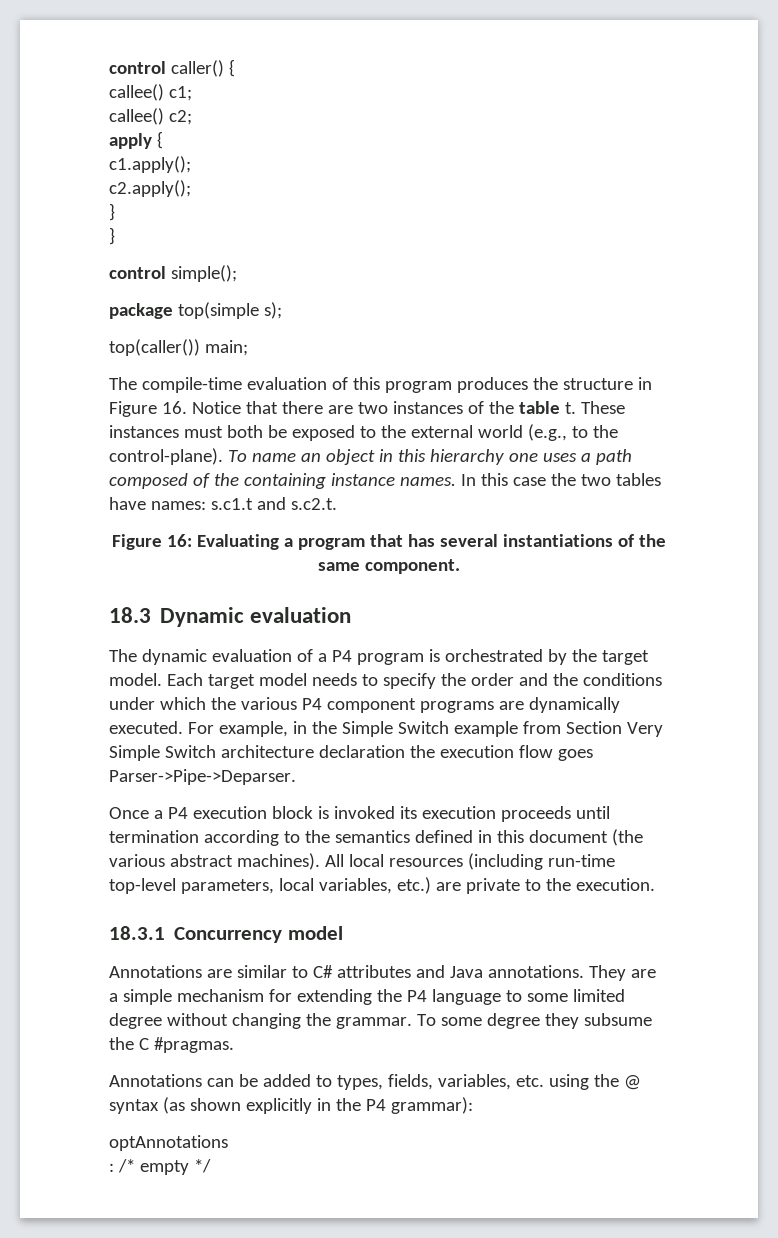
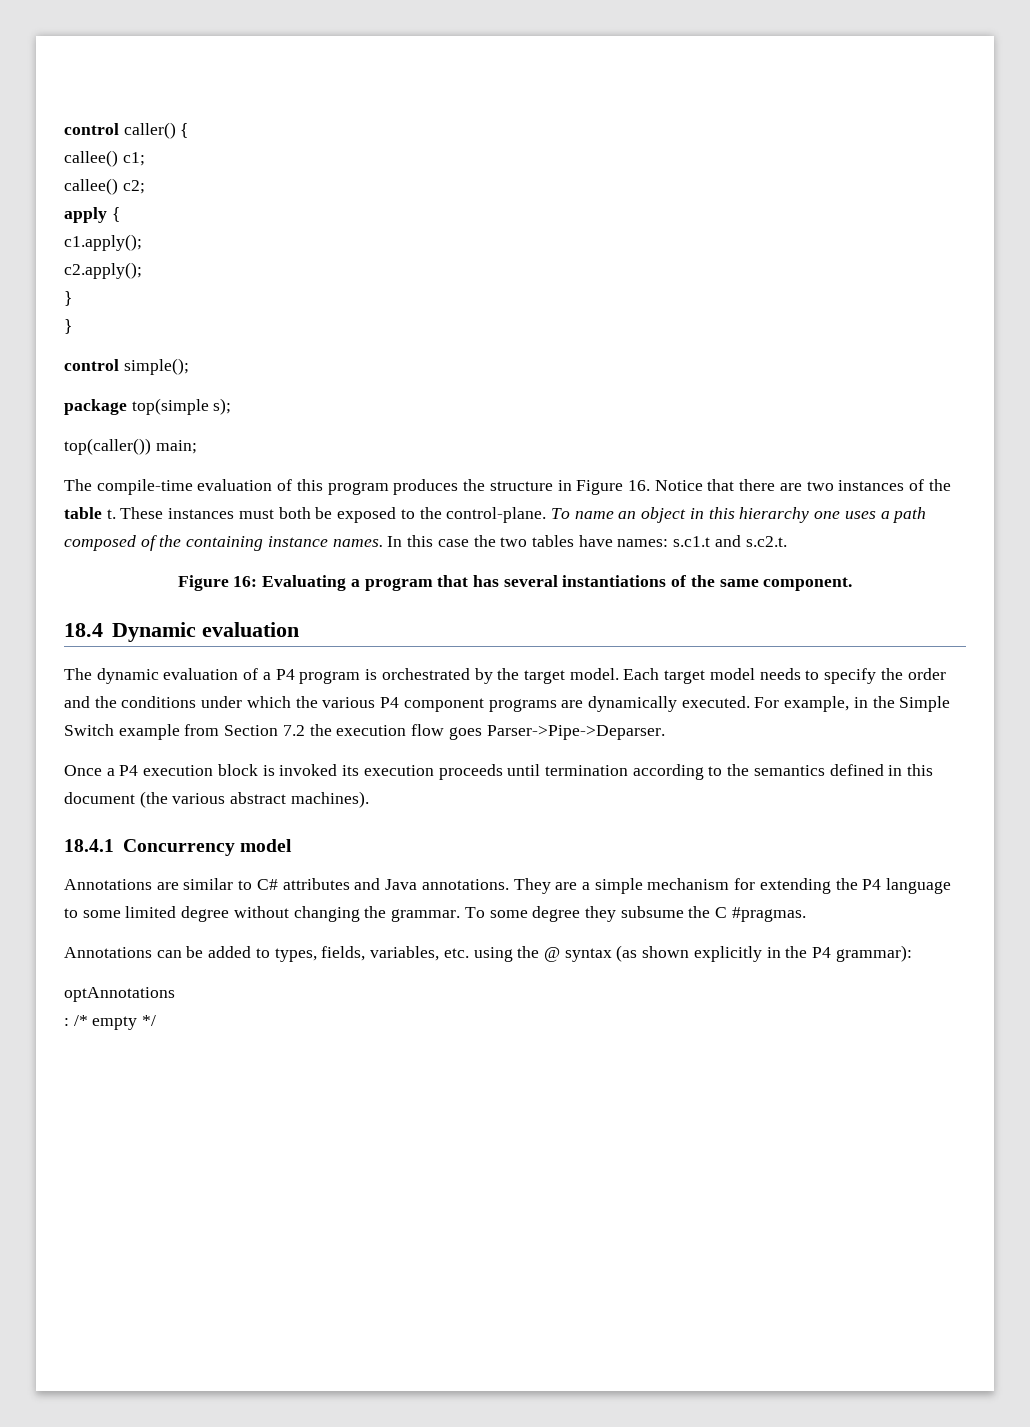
[410,424,618,441] [109,448,223,465] external world (e.g., to the control-plane). -> [446,507,547,523] control-plane.
[109,607,151,623] 18.3 -> [64,623,103,637] 18.4
[626,722,663,737] [109,745,405,761] Very Simple Switch architecture declaration -> [282,725,305,736] 7.2
[324,853,615,870] [109,877,655,894] [109,926,165,940] All local resources (including run-time top-level parameters, local variables, etc.) are private to the execution. // 18.3.1 -> [64,839,114,852] // 18.4.1

